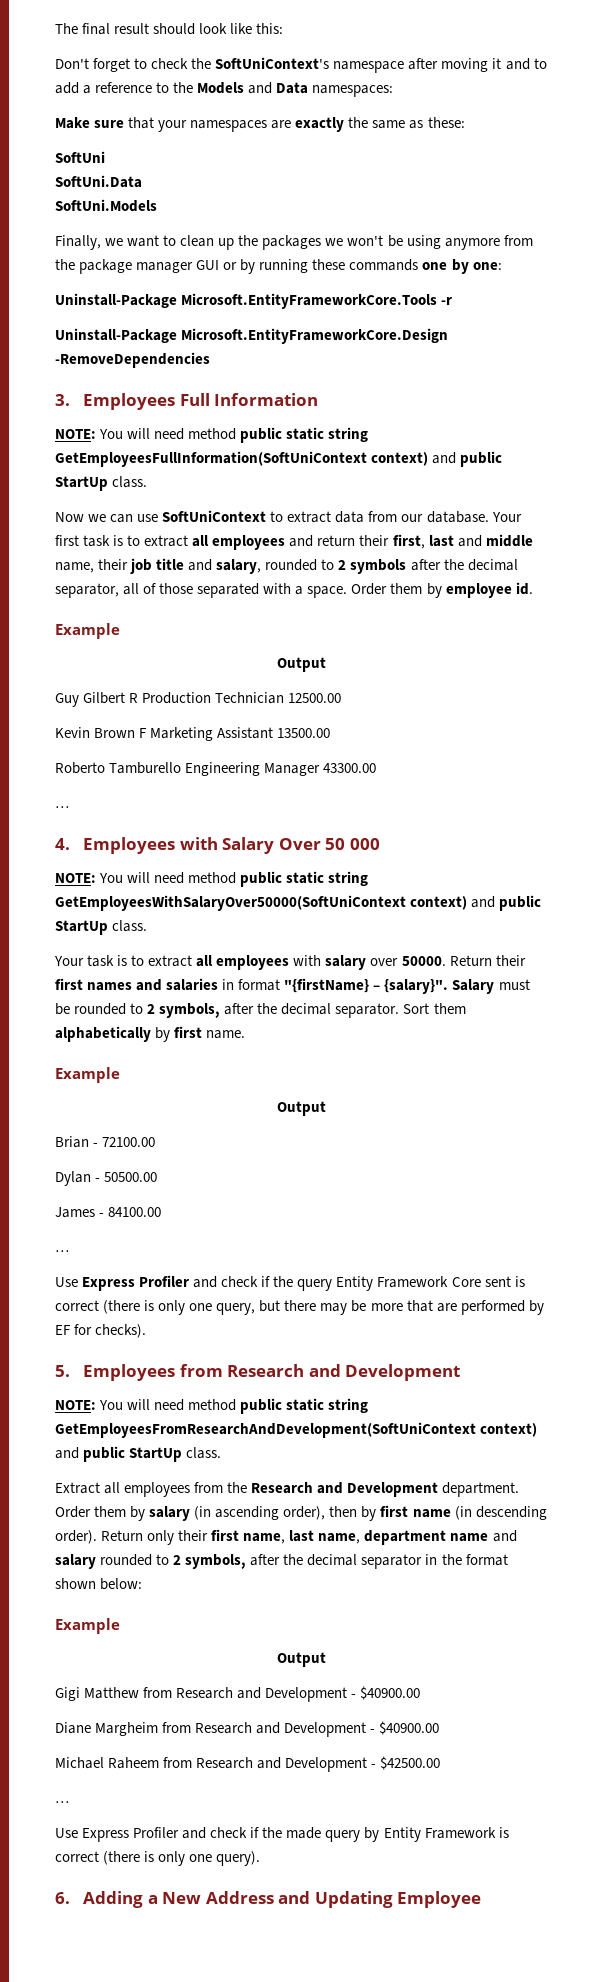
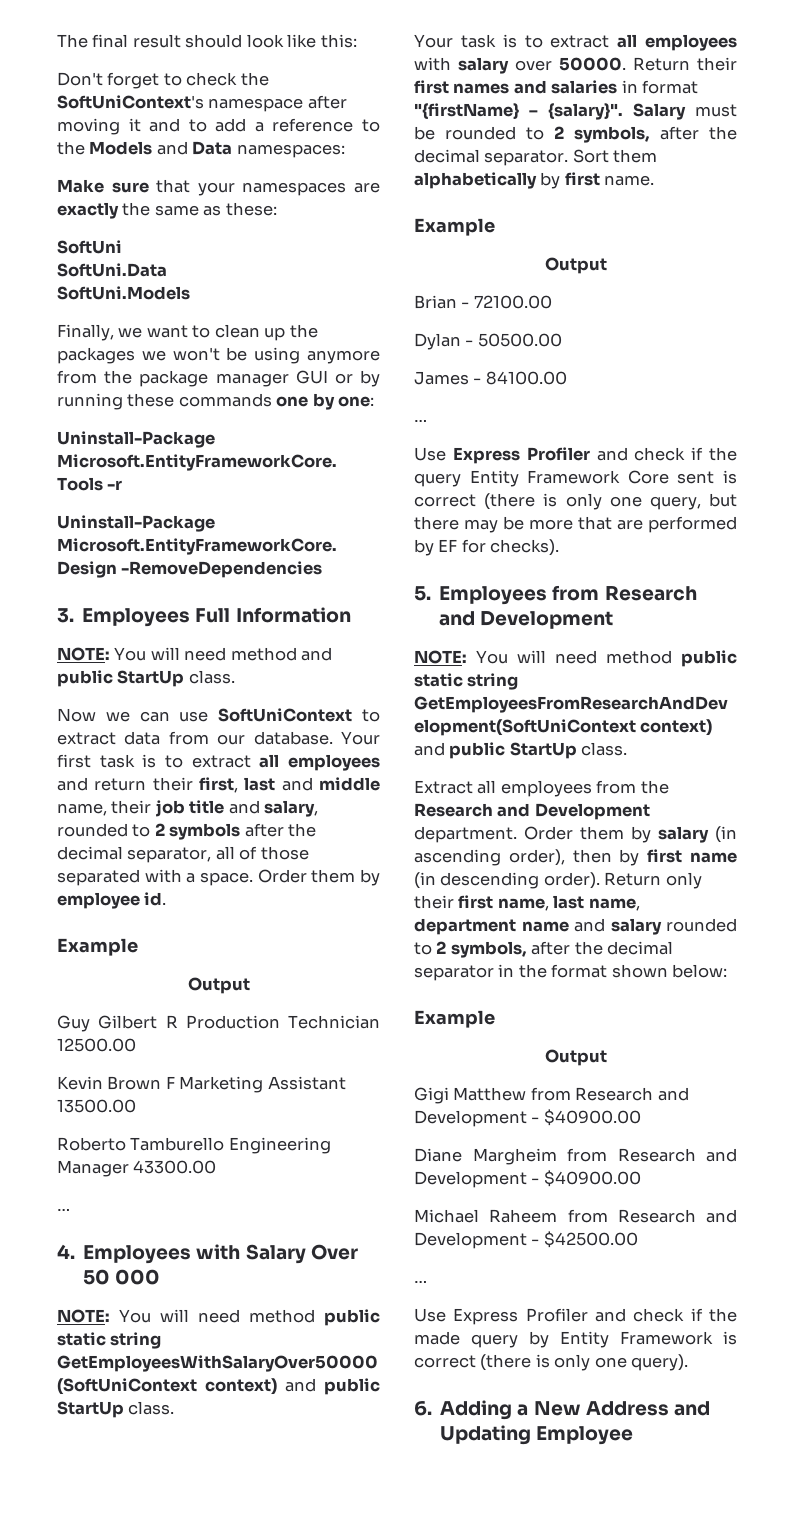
[240,427,369,443] [55,451,429,467] public static string GetEmployeesFullInformation(SoftUniContext context) -> (297, 654) none

